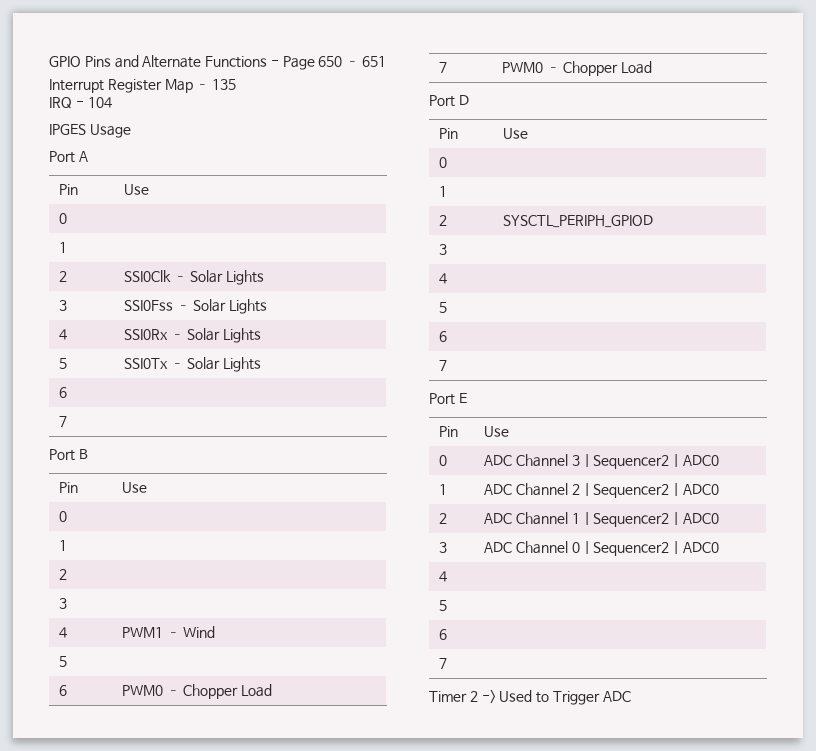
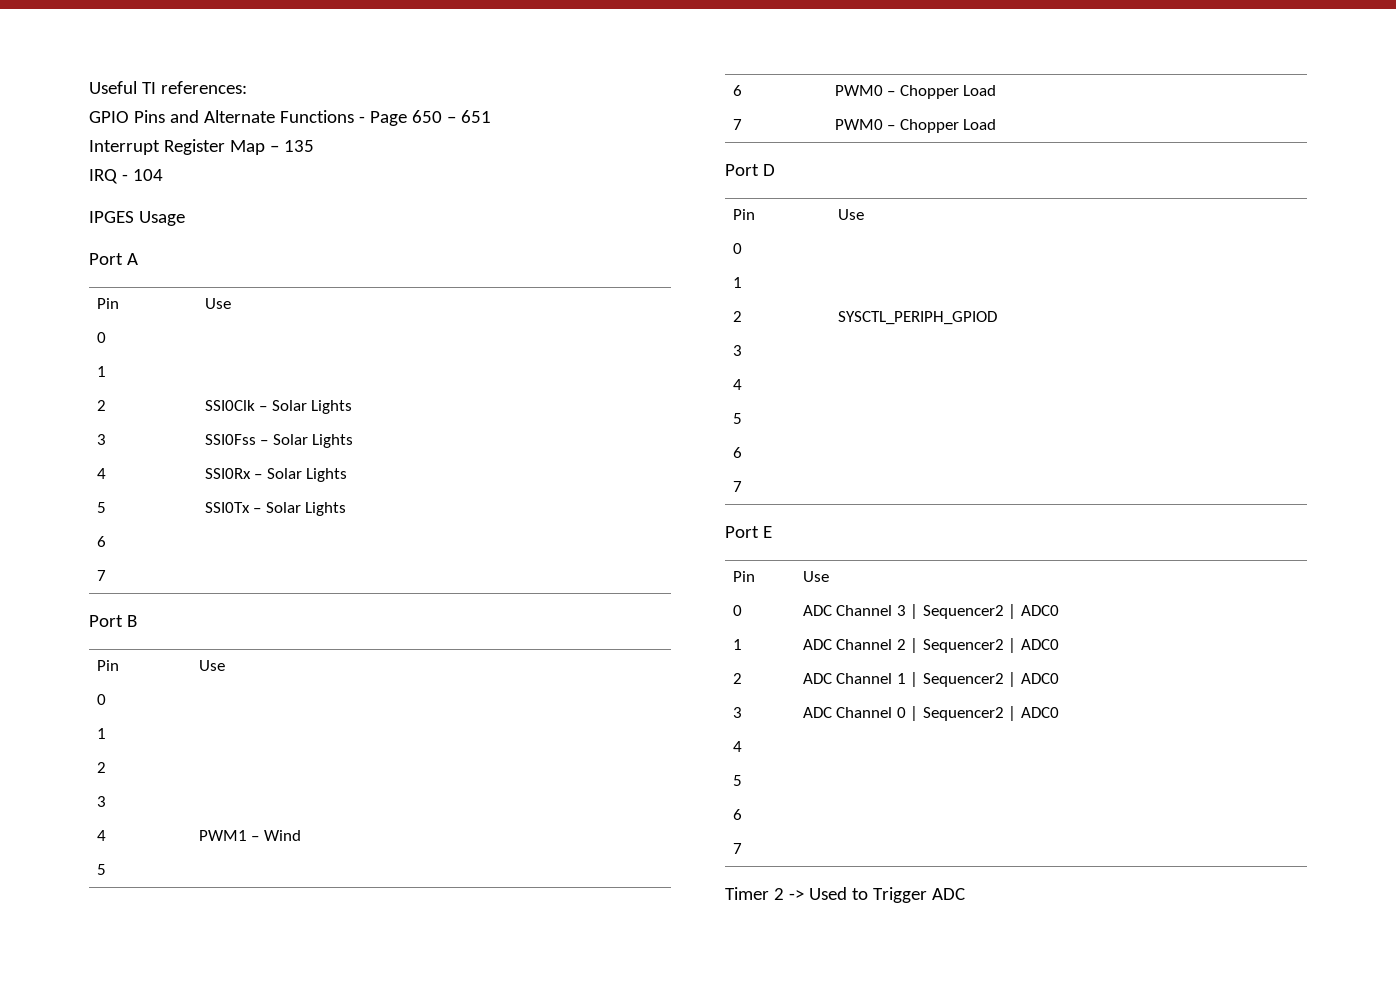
(49, 61) none -> [89,81,247,94] Useful TI references: //

